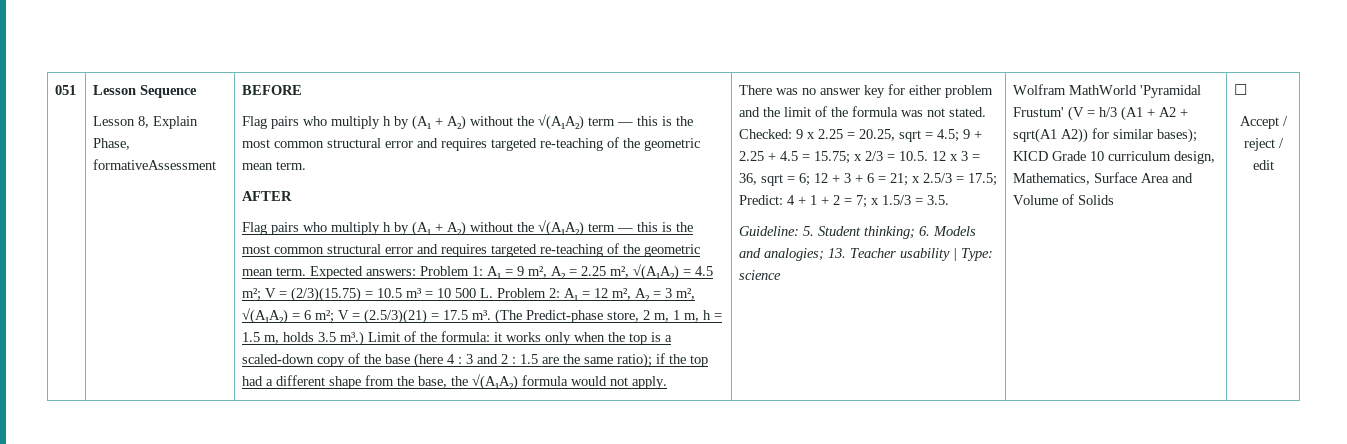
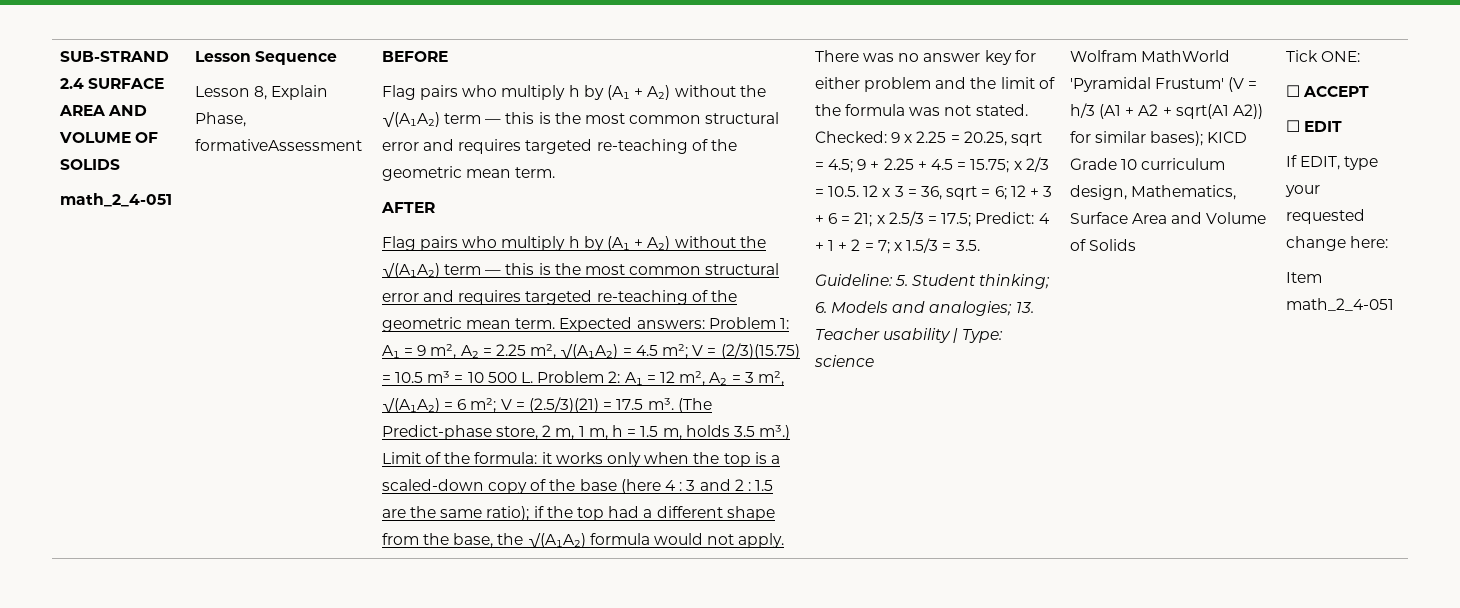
[55,85,77,95] 051 -> [59,51,169,62] [59,78,165,89] [58,105,148,116] [58,132,159,143] [59,159,120,170] [59,193,172,207] SUB-STRAND 2.4 SURFACE AREA AND VOLUME OF SOLIDS // math_2_4-051
[1234,84,1248,95] [1239,116,1288,129] [1243,138,1284,151] [1252,160,1274,170] ☐ // Accept / reject / edit -> [1285,50,1361,62] [1285,85,1370,97] [1285,120,1343,132] [1285,155,1379,170] [1284,185,1320,197] [1285,209,1365,224] [1285,236,1389,251] [1285,272,1322,283] [1285,298,1394,311] Tick ONE: // ☐ ACCEPT // ☐ EDIT // If EDIT, type your requested change here: // Item math_2_4-051

